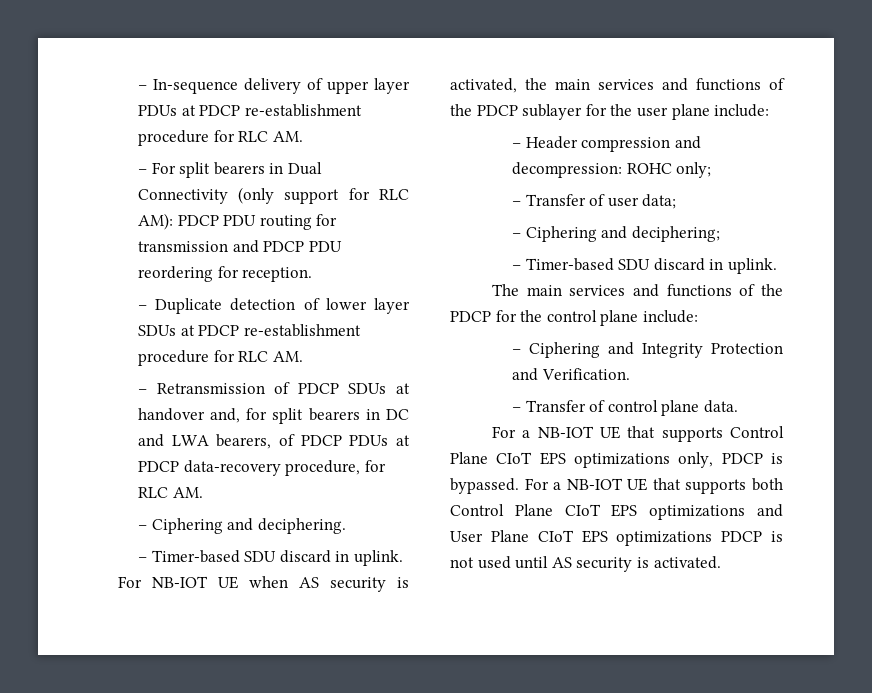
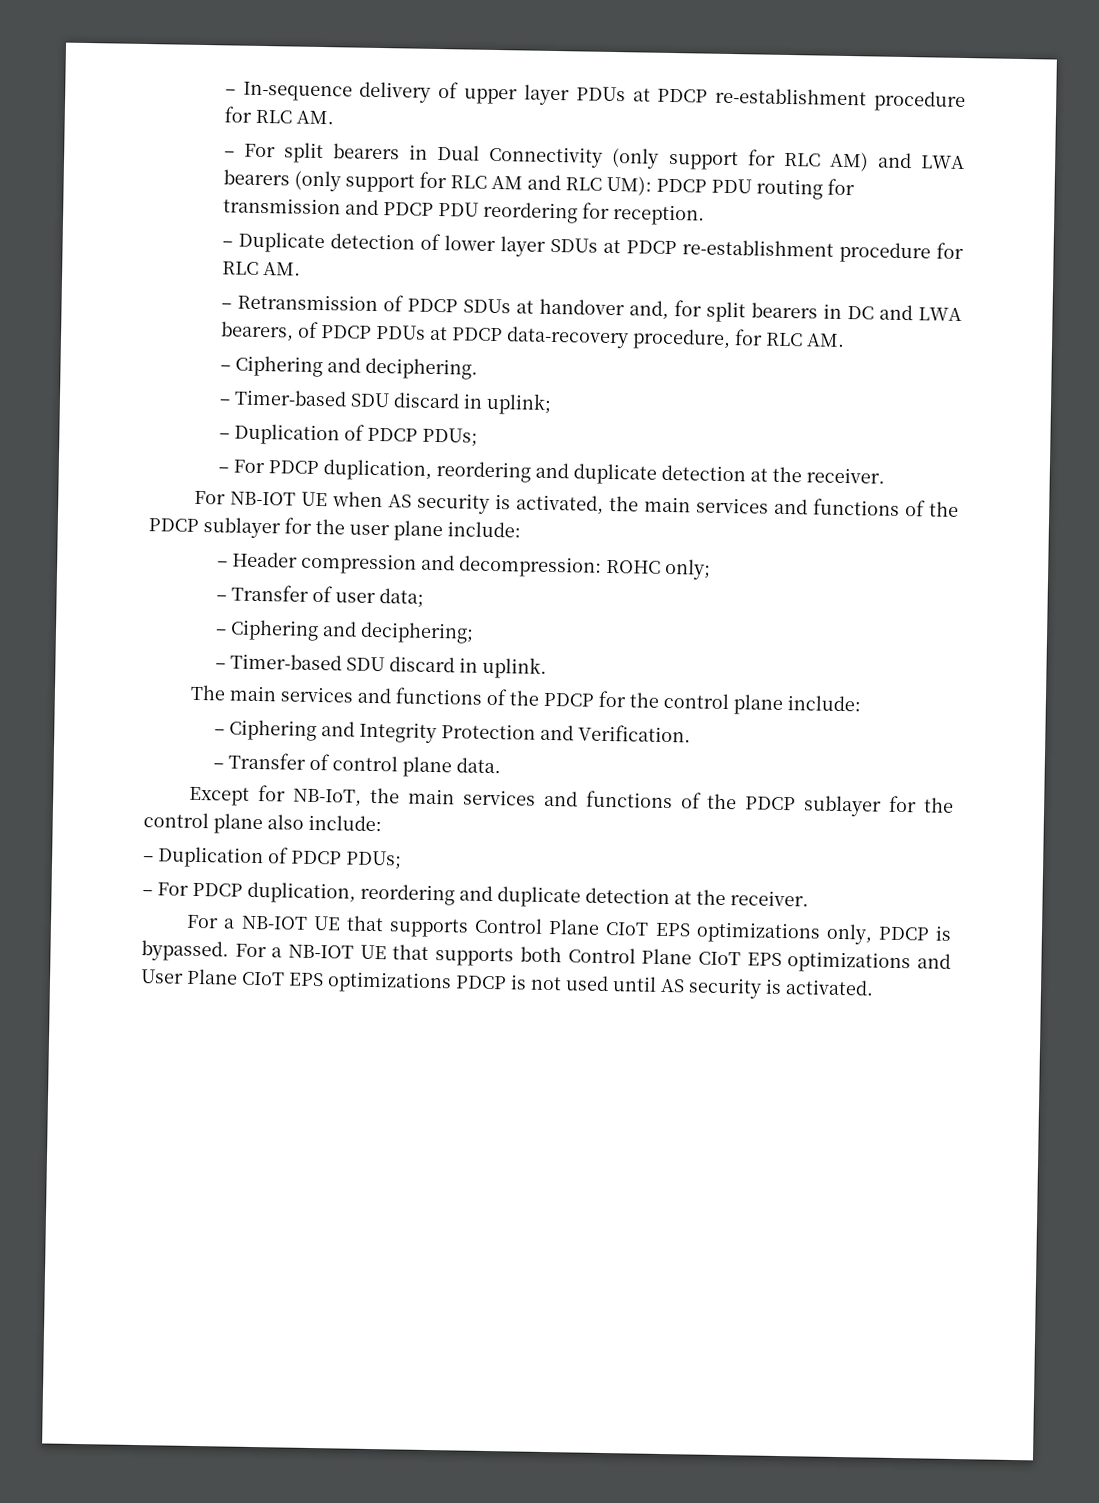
[137,213,173,230] AM): -> [828,151,965,172] [222,169,652,196] AM) and LWA bearers (only support for RLC AM and RLC UM):
[353,550,403,566] uplink. -> [485,392,552,415] [218,423,478,447] [217,459,885,485] uplink; // – Duplication of PDCP PDUs; // – For PDCP duplication, reordering and duplicate detection at the receiver.
(738, 406) none -> [189,785,955,817] [143,812,382,835] [143,846,402,870] [142,881,809,908] // Except for NB-IoT, the main services and functions of the PDCP sublayer for the control plane also include: // – Duplication of PDCP PDUs; // – For PDCP duplication, reordering and duplicate detection at the receiver.

